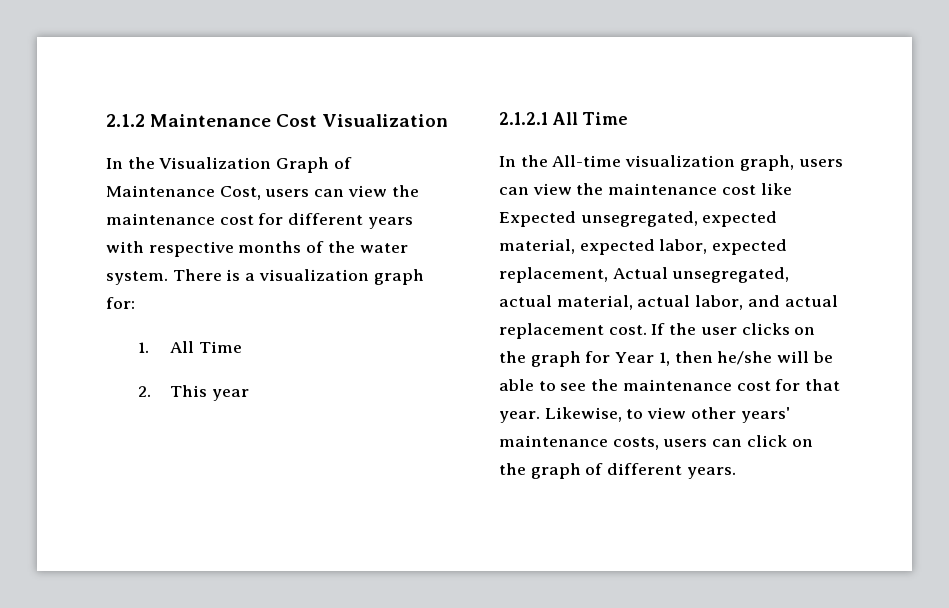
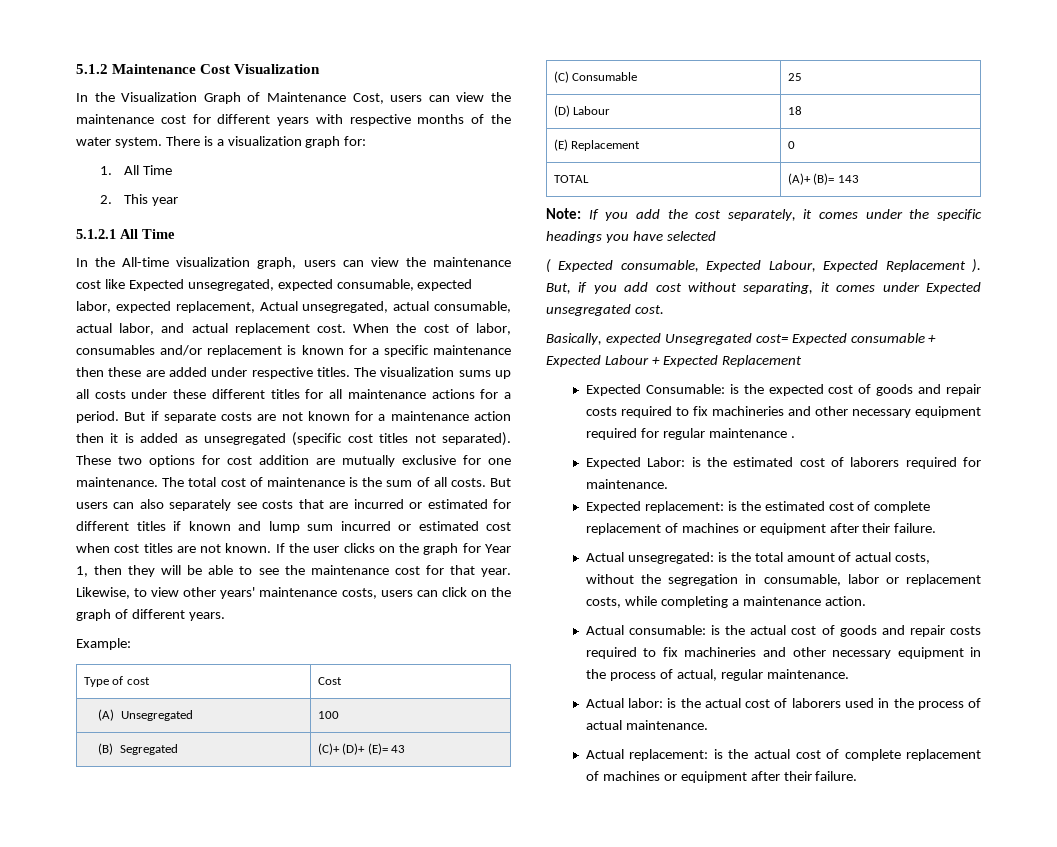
[106,114,145,127] 2.1.2 -> [76,64,108,74] 5.1.2
[499,112,548,125] 2.1.2.1 -> [76,229,116,239] 5.1.2.1
[499,239,575,254] material, -> [336,279,414,291] consumable,
[556,295,633,310] material, -> [434,301,511,313] consumable,
(647, 330) none -> [353,323,511,335] [76,345,511,357] [76,367,512,379] [76,389,512,399] [76,411,511,423] [76,432,511,446] [76,455,511,467] [76,477,512,487] [76,499,511,511] [76,521,511,533] [76,543,272,553] When the cost of labor, consumables and/or replacement is known for a specific maintenance then these are added under respective titles. The visualization sums up all costs under these different titles for all maintenance actions for a period. But if separate costs are not known for a maintenance action then it is added as unsegregated (specific cost titles not separated). These two options for cost addition are mutually exclusive for one maintenance. The total cost of maintenance is the sum of all costs. But users can also separately see costs that are incurred or estimated for different titles if known and lump sum incurred or estimated cost when cost titles are not known.
[717,351,773,365] he/she -> [128,565,156,577] they
(736, 473) none -> [76,638,131,650] [83,676,150,687] [317,677,342,685] [98,709,193,721] [317,711,339,719] [98,743,178,755] [317,743,406,755] [553,71,638,83] [787,73,802,81] [553,105,611,117] [787,106,802,115] [553,139,641,151] [787,141,795,149] [553,175,589,183] [787,173,859,185] [546,208,982,221] [546,231,716,243] [546,259,981,273] [546,282,981,294] [546,304,664,316] [546,333,937,345] [546,355,802,367] [585,384,981,396] [585,406,981,418] [585,428,795,440] [585,457,981,469] [585,479,668,489] [585,501,931,513] [585,523,937,535] [585,552,931,564] [585,574,981,586] [585,596,866,608] [585,625,981,637] [585,647,981,659] [585,669,849,681] [585,698,981,710] [585,720,708,730] [585,749,981,761] [585,771,858,783] // Example: // Type of cost | Cost // (A) Unsegregated | 100 // (B) Segregated | (C)+ (D)+ (E)= 43 // (C) Consumable | 25 // (D) Labour | 18 // (E) Replacement | 0 // TOTAL | (A)+ (B)= 143 // Note: If you add the cost separately, it comes under the specific headings you have selected // ( Expected consumable, Expected Labour, Expected Replacement ). But, if you add cost without separating, it comes under Expected unsegregated cost. // Basically, expected Unsegregated cost= Expected consumable + Expected Labour + Expected Replacement // Expected Consumable: is the expected cost of goods and repair costs required to fix machineries and other necessary equipment required for regular maintenance . // Expected Labor: is the estimated cost of laborers required for maintenance. // Expected replacement: is the estimated cost of complete replacement of machines or equipment after their failure. // Actual unsegregated: is the total amount of actual costs, without the segregation in consumable, labor or replacement costs, while completing a maintenance action. // Actual consumable: is the actual cost of goods and repair costs required to fix machineries and other necessary equipment in the process of actual, regular maintenance. // Actual labor: is the actual cost of laborers used in the process of actual maintenance. // Actual replacement: is the actual cost of complete replacement of machines or equipment after their failure.

